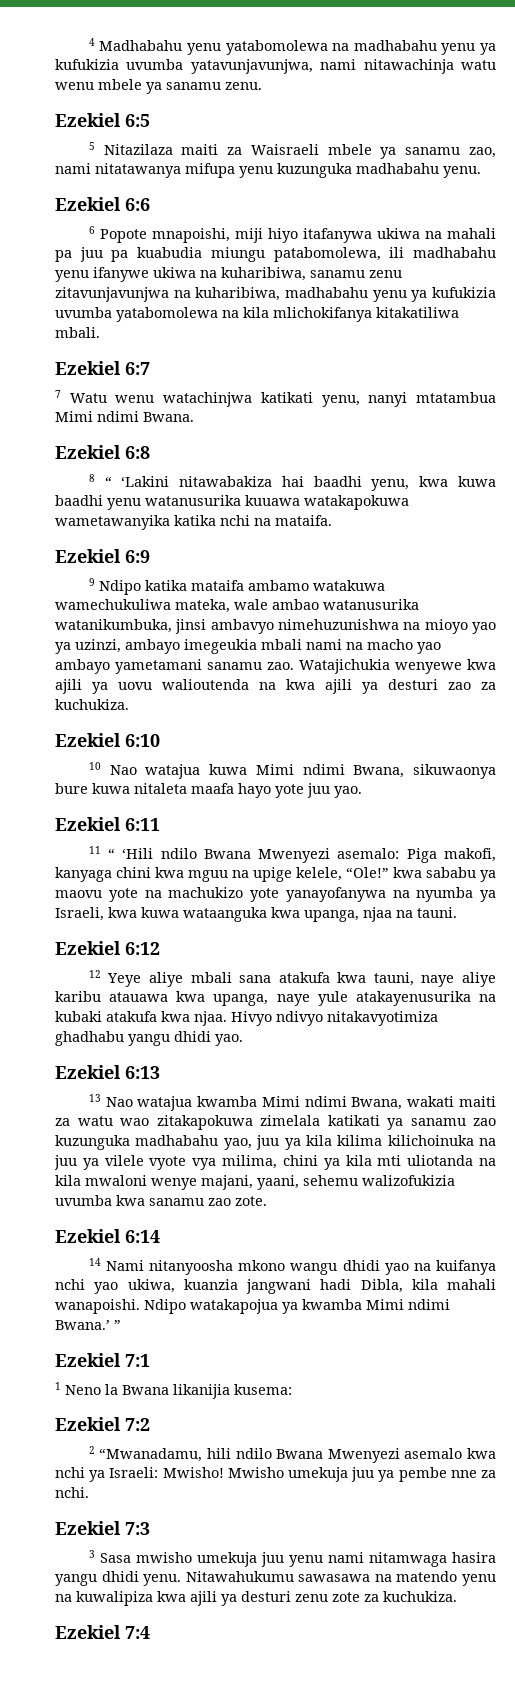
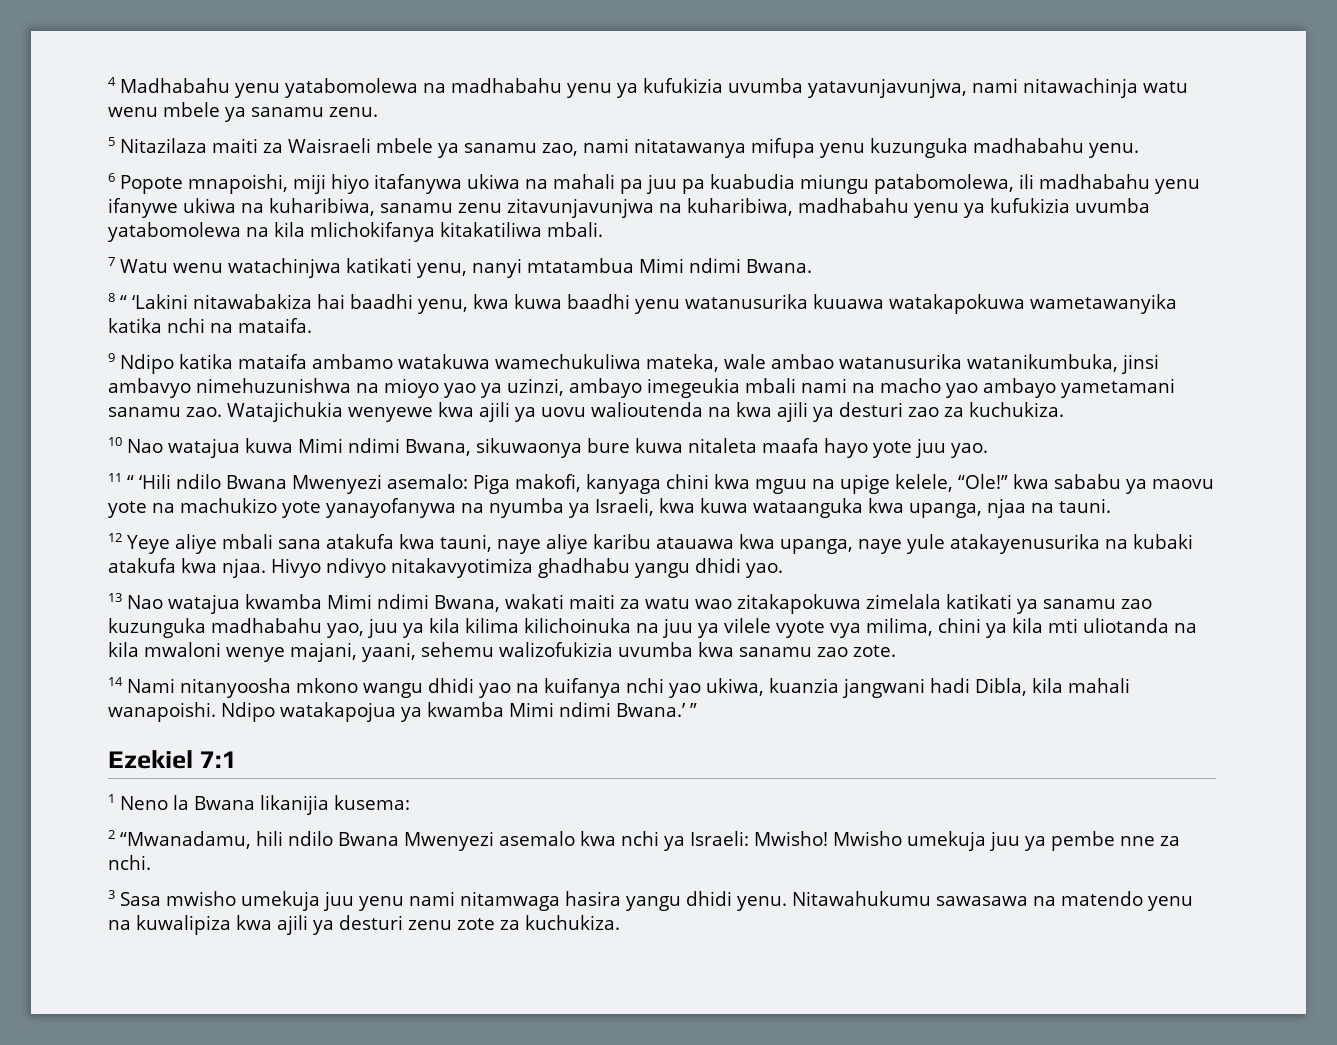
[55,113,150,127] // Ezekiel 6:5 -> (378, 112) none
[55,197,150,211] // Ezekiel 6:6 -> (1139, 150) none
[55,361,150,375] // Ezekiel 6:7 -> (603, 229) none
[55,445,150,459] // Ezekiel 6:8 -> (812, 266) none
[55,549,150,563] // Ezekiel 6:9 -> (312, 325) none
[55,733,160,747] // Ezekiel 6:10 -> (1064, 409) none
[55,817,160,831] // Ezekiel 6:11 -> (988, 450) none
[55,941,160,955] // Ezekiel 6:12 -> (1111, 505) none
[55,1065,160,1079] // Ezekiel 6:13 -> (783, 570) none
[55,1229,160,1243] // Ezekiel 6:14 -> (896, 651) none
[55,1417,150,1431] // Ezekiel 7:2 -> (410, 802) none
[55,1521,150,1535] // Ezekiel 7:3 -> (151, 862) none
[55,1625,150,1639] // Ezekiel 7:4 -> (620, 922) none

